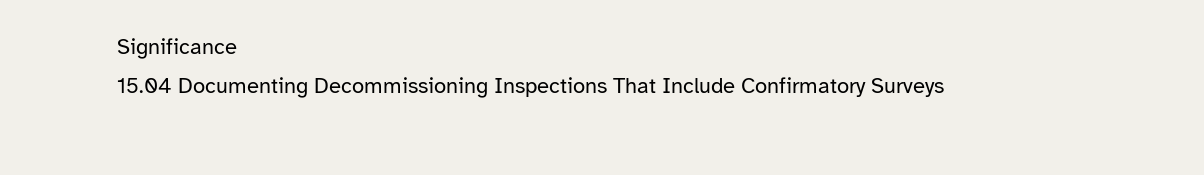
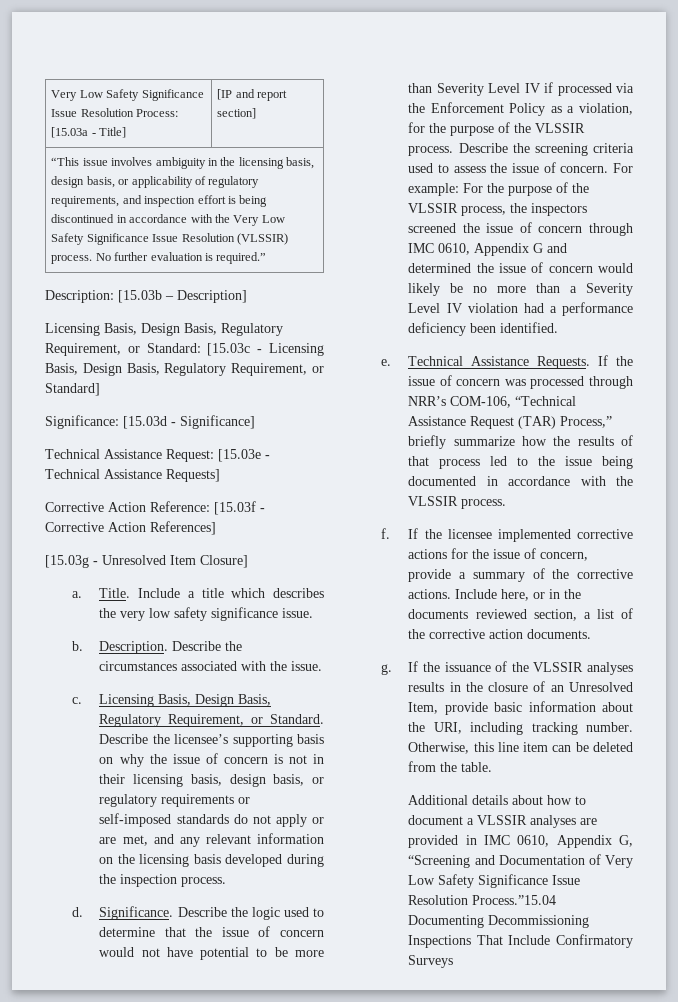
[117,38,238,59] [117,78,173,93] Significance // 15.04 -> [51,89,204,101] [51,108,179,117] [51,127,127,138] [217,89,288,101] [217,108,257,119] [51,157,315,169] [51,176,260,188] [51,195,268,207] [51,214,285,226] [51,233,288,245] [51,252,267,264] [45,290,247,303] [45,323,283,336] [45,343,324,356] [45,363,324,376] [45,383,100,396] [45,415,255,429] [45,449,270,462] [45,469,220,482] [45,501,265,515] [45,521,216,535] [45,555,248,568] [72,588,324,598] [99,607,314,621] [72,641,243,654] [99,661,323,671] [72,694,272,707] [99,714,324,727] [99,734,324,747] [99,753,325,767] [99,774,324,787] [99,794,251,807] [99,813,324,827] [99,833,324,847] [99,854,324,867] [99,874,227,887] [72,906,324,920] [99,926,324,937] [99,947,324,960] [408,82,634,96] [408,102,633,116] [408,122,586,136] [408,143,634,156] [408,162,633,173] [408,182,590,196] [408,203,588,216] [408,222,633,236] [408,243,568,256] [408,262,633,273] [408,283,633,296] [408,302,633,316] [408,322,559,336] [381,355,633,369] [408,375,633,389] [408,396,577,408] [408,416,613,429] [408,435,633,449] [408,456,633,469] [408,476,633,486] [408,496,507,509] [381,528,633,542] [408,548,589,561] [408,568,633,582] [408,589,582,601] [408,608,633,621] [408,629,592,639] [381,661,633,675] [408,681,633,692] [408,701,633,715] [408,722,633,735] [408,742,633,754] [408,761,493,772] [408,795,587,805] [408,815,598,828] [408,835,633,848] [408,854,633,868] [408,874,581,888] [408,895,557,905] Very Low Safety Significance Issue Resolution Process: [15.03a - Title] | [IP and report section] // “This issue involves ambiguity in the licensing basis, design basis, or applicability of regulatory requirements, and inspection effort is being discontinued in accordance with the Very Low Safety Significance Issue Resolution (VLSSIR) process. No further evaluation is required.” // Description: [15.03b – Description] // Licensing Basis, Design Basis, Regulatory Requirement, or Standard: [15.03c - Licensing Basis, Design Basis, Regulatory Requirement, or Standard] // Significance: [15.03d - Significance] // Technical Assistance Request: [15.03e - Technical Assistance Requests] // Corrective Action Reference: [15.03f - Corrective Action References] // [15.03g - Unresolved Item Closure] // a. Title. Include a title which describes the very low safety significance issue. // b. Description. Describe the circumstances associated with the issue. // c. Licensing Basis, Design Basis, Regulatory Requirement, or Standard. Describe the licensee’s supporting basis on why the issue of concern is not in their licensing basis, design basis, or regulatory requirements or self-imposed standards do not apply or are met, and any relevant information on the licensing basis developed during the inspection process. // d. Significance. Describe the logic used to determine that the issue of concern would not have potential to be more than Severity Level IV if processed via the Enforcement Policy as a violation, for the purpose of the VLSSIR process. Describe the screening criteria used to assess the issue of concern. For example: For the purpose of the VLSSIR process, the inspectors screened the issue of concern through IMC 0610, Appendix G and determined the issue of concern would likely be no more than a Severity Level IV violation had a performance deficiency been identified. // e. Technical Assistance Requests. If the issue of concern was processed through NRR’s COM-106, “Technical Assistance Request (TAR) Process,” briefly summarize how the results of that process led to the issue being documented in accordance with the VLSSIR process. // f. If the licensee implemented corrective actions for the issue of concern, provide a summary of the corrective actions. Include here, or in the documents reviewed section, a list of the corrective action documents. // g. If the issuance of the VLSSIR analyses results in the closure of an Unresolved Item, provide basic information about the URI, including tracking number. Otherwise, this line item can be deleted from the table. // Additional details about how to document a VLSSIR analyses are provided in IMC 0610, Appendix G, “Screening and Documentation of Very Low Safety Significance Issue Resolution Process.”15.04

